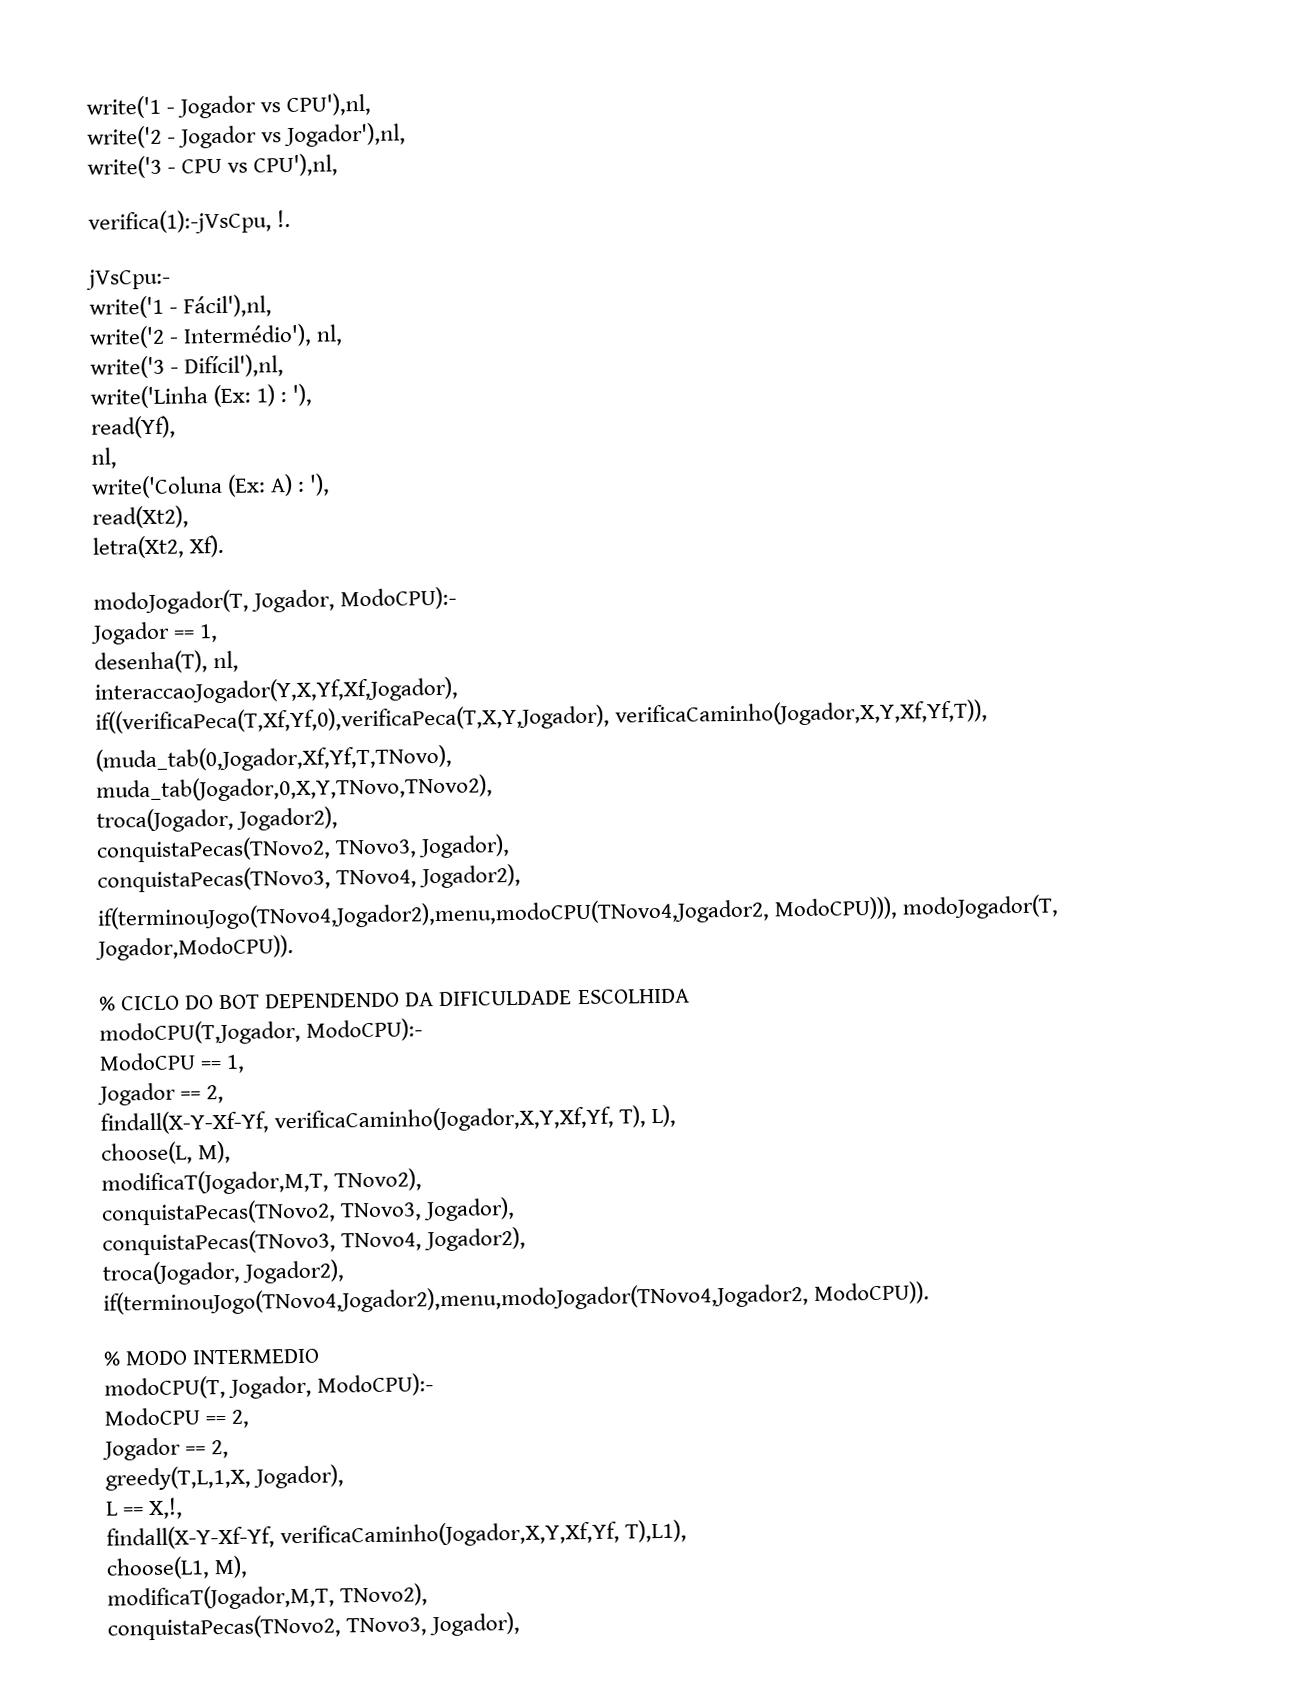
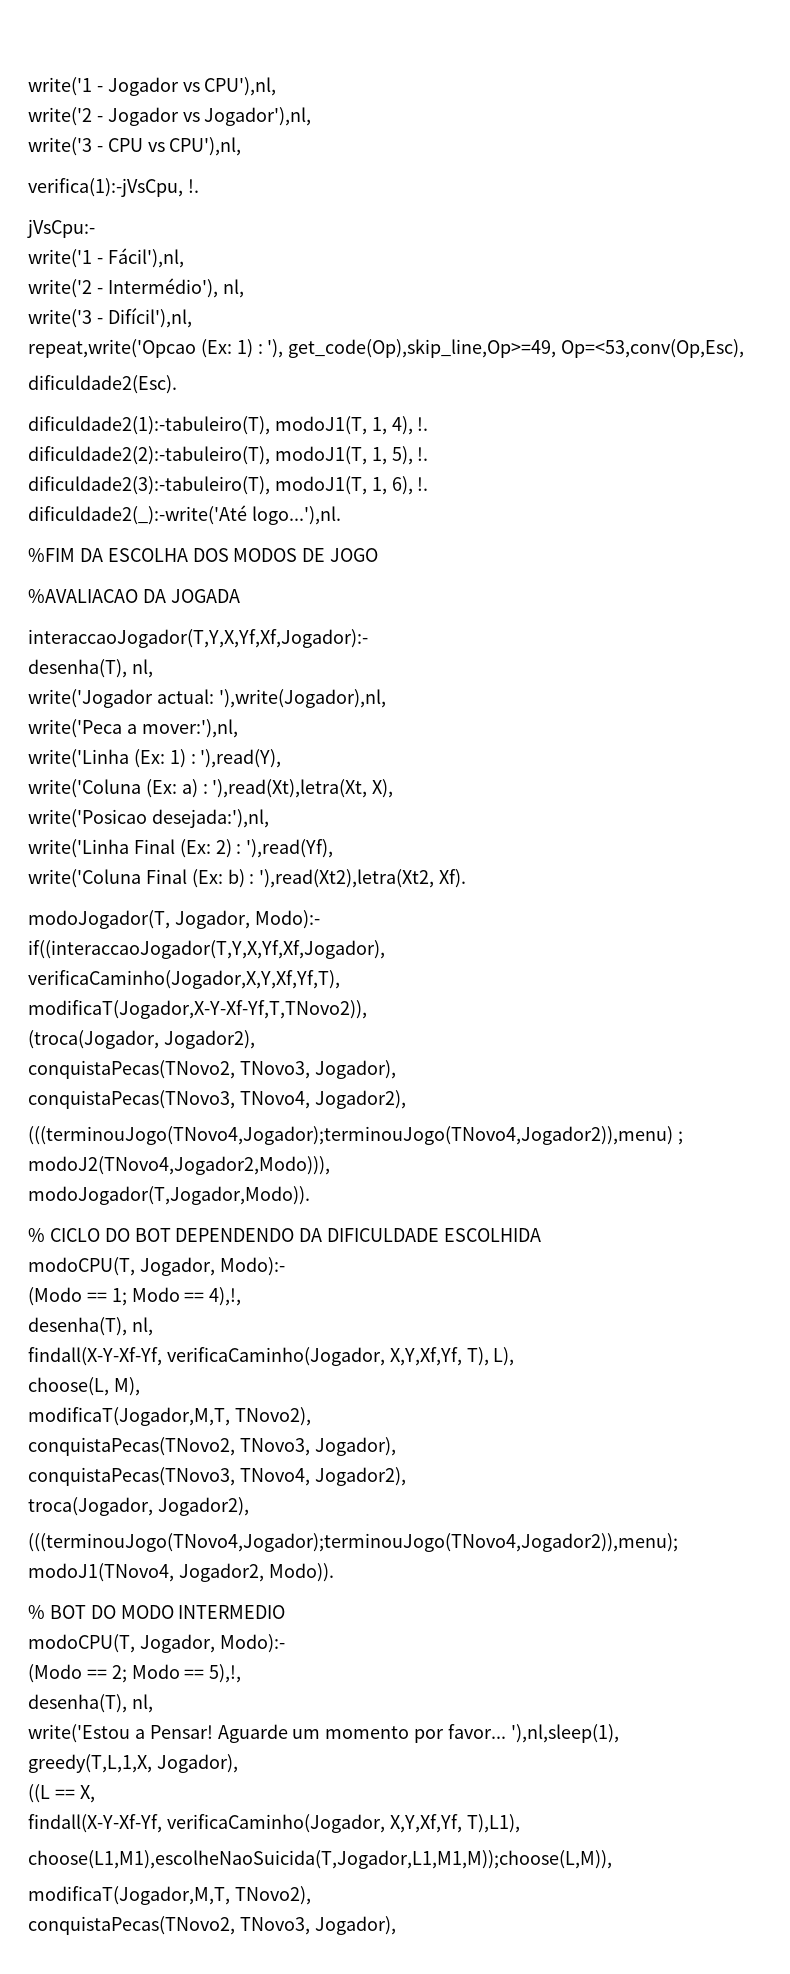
(285, 366) none -> [28,339,745,358] [28,375,177,394] [28,416,429,435] [28,446,429,465] [28,476,429,495] [28,505,341,525] [28,548,379,562] [28,589,240,603] [28,629,368,648] [28,659,153,678] [28,689,386,708] [28,719,238,738] // repeat,write('Opcao (Ex: 1) : '), get_code(Op),skip_line,Op>=49, Op=<53,conv(Op,Esc), // dificuldade2(Esc). // dificuldade2(1):-tabuleiro(T), modoJ1(T, 1, 4), !. // dificuldade2(2):-tabuleiro(T), modoJ1(T, 1, 5), !. // dificuldade2(3):-tabuleiro(T), modoJ1(T, 1, 6), !. // dificuldade2(_):-write('Até logo...'),nl. // %FIM DA ESCOLHA DOS MODOS DE JOGO // %AVALIACAO DA JOGADA // interaccaoJogador(T,Y,X,Yf,Xf,Jogador):- // desenha(T), nl, // write('Jogador actual: '),write(Jogador),nl, // write('Peca a mover:'),nl,
[292,383,313,406] [91,415,176,439] [91,447,117,469] '), // read(Yf), // nl, -> [200,749,282,768] '),read(Y),
[270,473,331,497] [92,505,189,529] [92,534,225,559] [93,586,458,615] [90,621,219,645] [94,650,240,674] [94,676,458,705] [95,699,989,735] [95,744,452,773] [96,774,493,803] [96,807,234,833] A) : '), // read(Xt2), // letra(Xt2, Xf). // modoJogador(T, Jogador, ModoCPU):- // Jogador == 1, // desenha(T), nl, // interaccaoJogador(Y,X,Yf,Xf,Jogador), // if((verificaPeca(T,Xf,Yf,0),verificaPeca(T,X,Y,Jogador), verificaCaminho(Jogador,X,Y,Xf,Yf,T)), // (muda_tab(0,Jogador,Xf,Yf,T,TNovo), // muda_tab(Jogador,0,X,Y,TNovo,TNovo2), // troca(Jogador, -> [181,779,394,798] [28,809,269,828] [28,839,334,858] [28,869,467,888] [28,910,320,929] [28,940,385,959] [28,970,340,989] [28,1000,367,1019] [28,1030,159,1049] a) : '),read(Xt),letra(Xt, X), // write('Posicao desejada:'),nl, // write('Linha Final (Ex: 2) : '),read(Yf), // write('Coluna Final (Ex: b) : '),read(Xt2),letra(Xt2, Xf). // modoJogador(T, Jogador, Modo):- // if((interaccaoJogador(T,Y,X,Yf,Xf,Jogador), // verificaCaminho(Jogador,X,Y,Xf,Yf,T), // modificaT(Jogador,X-Y-Xf-Yf,T,TNovo2)), // (troca(Jogador,
[97,894,1060,931] [95,935,294,961] if(terminouJogo(TNovo4,Jogador2),menu,modoCPU(TNovo4,Jogador2, ModoCPU))), modoJogador(T, Jogador,ModoCPU)). -> [28,1126,683,1145] [28,1156,330,1175] [28,1186,310,1205] (((terminouJogo(TNovo4,Jogador);terminouJogo(TNovo4,Jogador2)),menu) ; modoJ2(TNovo4,Jogador2,Modo))), // modoJogador(T,Jogador,Modo)).
[99,1018,424,1046] [99,1052,246,1073] [97,1082,225,1106] [100,1105,615,1135] modoCPU(T,Jogador, ModoCPU):- // ModoCPU == 1, // Jogador == 2, // findall(X-Y-Xf-Yf, verificaCaminho(Jogador,X,Y,Xf,Yf, -> [28,1257,285,1276] [28,1287,242,1306] [28,1317,153,1336] [28,1347,462,1366] modoCPU(T, Jogador, Modo):- // (Modo == 1; Modo == 4),!, // desenha(T), nl, // findall(X-Y-Xf-Yf, verificaCaminho(Jogador, X,Y,Xf,Yf,
[103,1281,931,1316] [103,1351,121,1366] if(terminouJogo(TNovo4,Jogador2),menu,modoJogador(TNovo4,Jogador2, ModoCPU)). // % -> [28,1533,678,1552] [28,1563,334,1582] [28,1605,116,1619] (((terminouJogo(TNovo4,Jogador);terminouJogo(TNovo4,Jogador2)),menu); modoJ1(TNovo4, Jogador2, Modo)). // % BOT DO
[317,1373,435,1397] [104,1407,251,1428] [102,1437,230,1461] ModoCPU):- // ModoCPU == 2, // Jogador == 2, -> [219,1634,285,1653] [28,1664,242,1683] [28,1694,153,1713] [28,1724,619,1743] Modo):- // (Modo == 2; Modo == 5),!, // desenha(T), nl, // write('Estou a Pensar! Aguarde um momento por favor... '),nl,sleep(1),
[106,1497,184,1520] [106,1520,621,1550] L == X,!, // findall(X-Y-Xf-Yf, verificaCaminho(Jogador,X,Y,Xf,Yf, -> [28,1784,95,1803] [28,1814,462,1833] ((L == X, // findall(X-Y-Xf-Yf, verificaCaminho(Jogador, X,Y,Xf,Yf,
[106,1555,249,1580] choose(L1, M), -> [28,1850,612,1869] choose(L1,M1),escolheNaoSuicida(T,Jogador,L1,M1,M));choose(L,M)),

